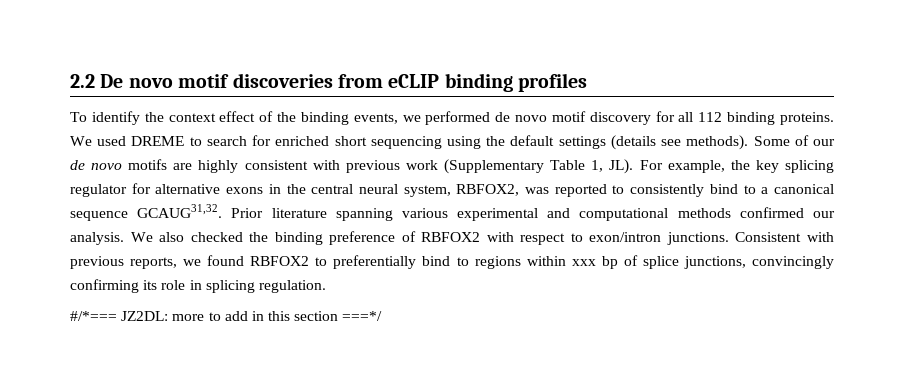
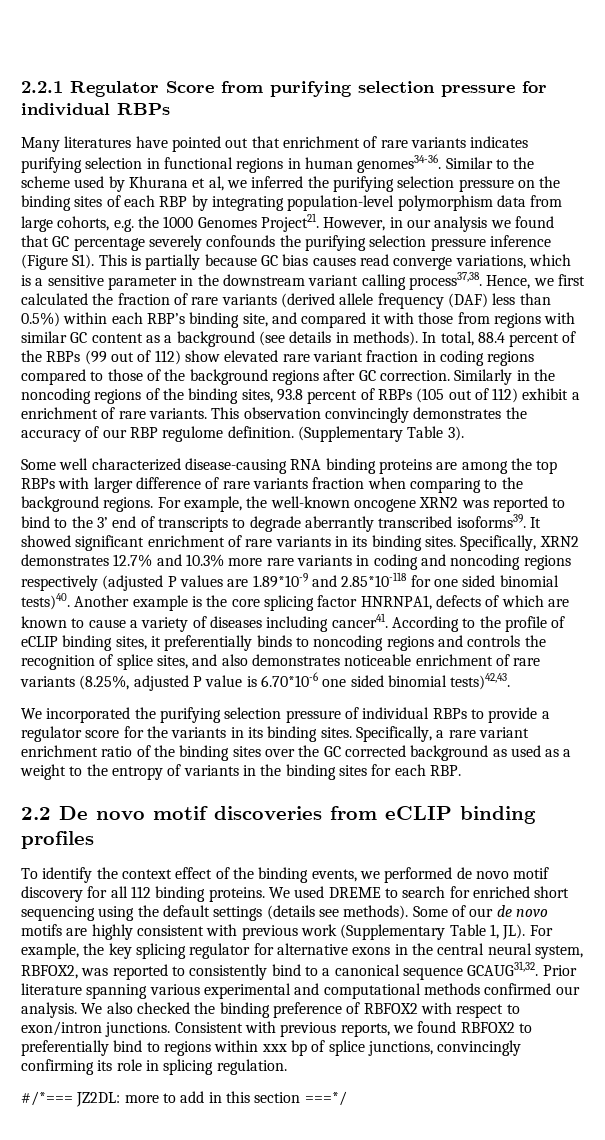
(70, 81) none -> [21,81,547,97] [21,103,170,116] [21,136,529,152] [21,154,535,173] [21,176,561,192] [21,195,563,211] [21,213,554,232] [21,235,551,251] [21,254,571,270] [21,272,585,290] [21,293,551,309] [21,312,576,328] [21,331,577,347] [21,350,535,366] [21,369,555,385] [21,388,580,404] [21,407,527,423] [21,426,464,442] [21,458,558,474] [21,477,523,493] [21,496,566,512] [21,514,541,532] [21,535,579,551] [21,554,571,570] [21,572,559,591] [21,593,569,611] [21,613,566,632] [21,635,546,651] [21,654,541,670] [20,672,511,691] [21,707,550,723] [21,726,529,742] [21,745,572,761] [20,764,461,780] 2.2.1 Regulator Score from purifying selection pressure for individual RBPs // Many literatures have pointed out that enrichment of rare variants indicates purifying selection in functional regions in human genomes34-36. Similar to the scheme used by Khurana et al, we inferred the purifying selection pressure on the binding sites of each RBP by integrating population-level polymorphism data from large cohorts, e.g. the 1000 Genomes Project21. However, in our analysis we found that GC percentage severely confounds the purifying selection pressure inference (Figure S1). This is partially because GC bias causes read converge variations, which is a sensitive parameter in the downstream variant calling process37,38. Hence, we first calculated the fraction of rare variants (derived allele frequency (DAF) less than 0.5%) within each RBP’s binding site, and compared it with those from regions with similar GC content as a background (see details in methods). In total, 88.4 percent of the RBPs (99 out of 112) show elevated rare variant fraction in coding regions compared to those of the background regions after GC correction. Similarly in the noncoding regions of the binding sites, 93.8 percent of RBPs (105 out of 112) exhibit a enrichment of rare variants. This observation convincingly demonstrates the accuracy of our RBP regulome definition. (Supplementary Table 3). // Some well characterized disease-causing RNA binding proteins are among the top RBPs with larger difference of rare variants fraction when comparing to the background regions. For example, the well-known oncogene XRN2 was reported to bind to the 3’ end of transcripts to degrade aberrantly transcribed isoforms39. It showed significant enrichment of rare variants in its binding sites. Specifically, XRN2 demonstrates 12.7% and 10.3% more rare variants in coding and noncoding regions respectively (adjusted P values are 1.89*10-9 and 2.85*10-118 for one sided binomial tests)40. Another example is the core splicing factor HNRNPA1, defects of which are known to cause a variety of diseases including cancer41. According to the profile of eCLIP binding sites, it preferentially binds to noncoding regions and controls the recognition of splice sites, and also demonstrates noticeable enrichment of rare variants (8.25%, adjusted P value is 6.70*10-6 one sided binomial tests)42,43. // We incorporated the purifying selection pressure of individual RBPs to provide a regulator score for the variants in its binding sites. Specifically, a rare variant enrichment ratio of the binding sites over the GC corrected background as used as a weight to the entropy of variants in the binding sites for each RBP. //

